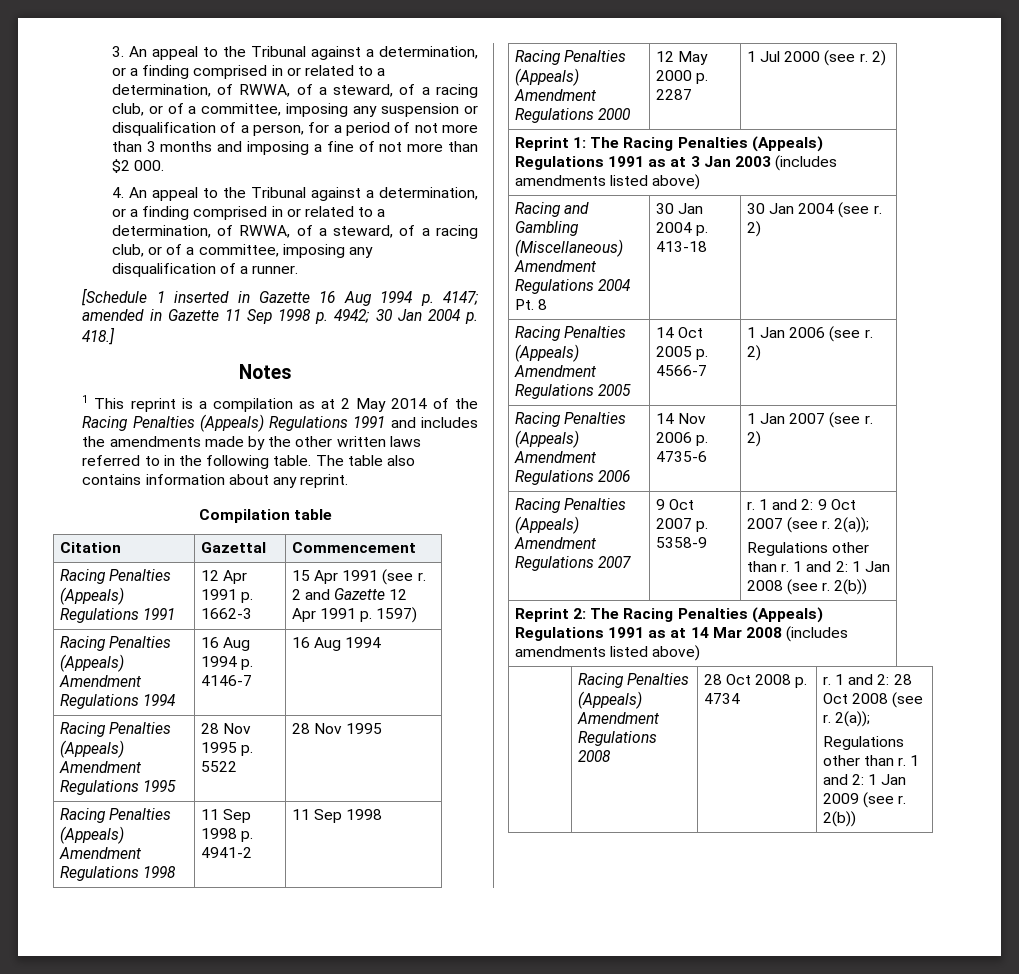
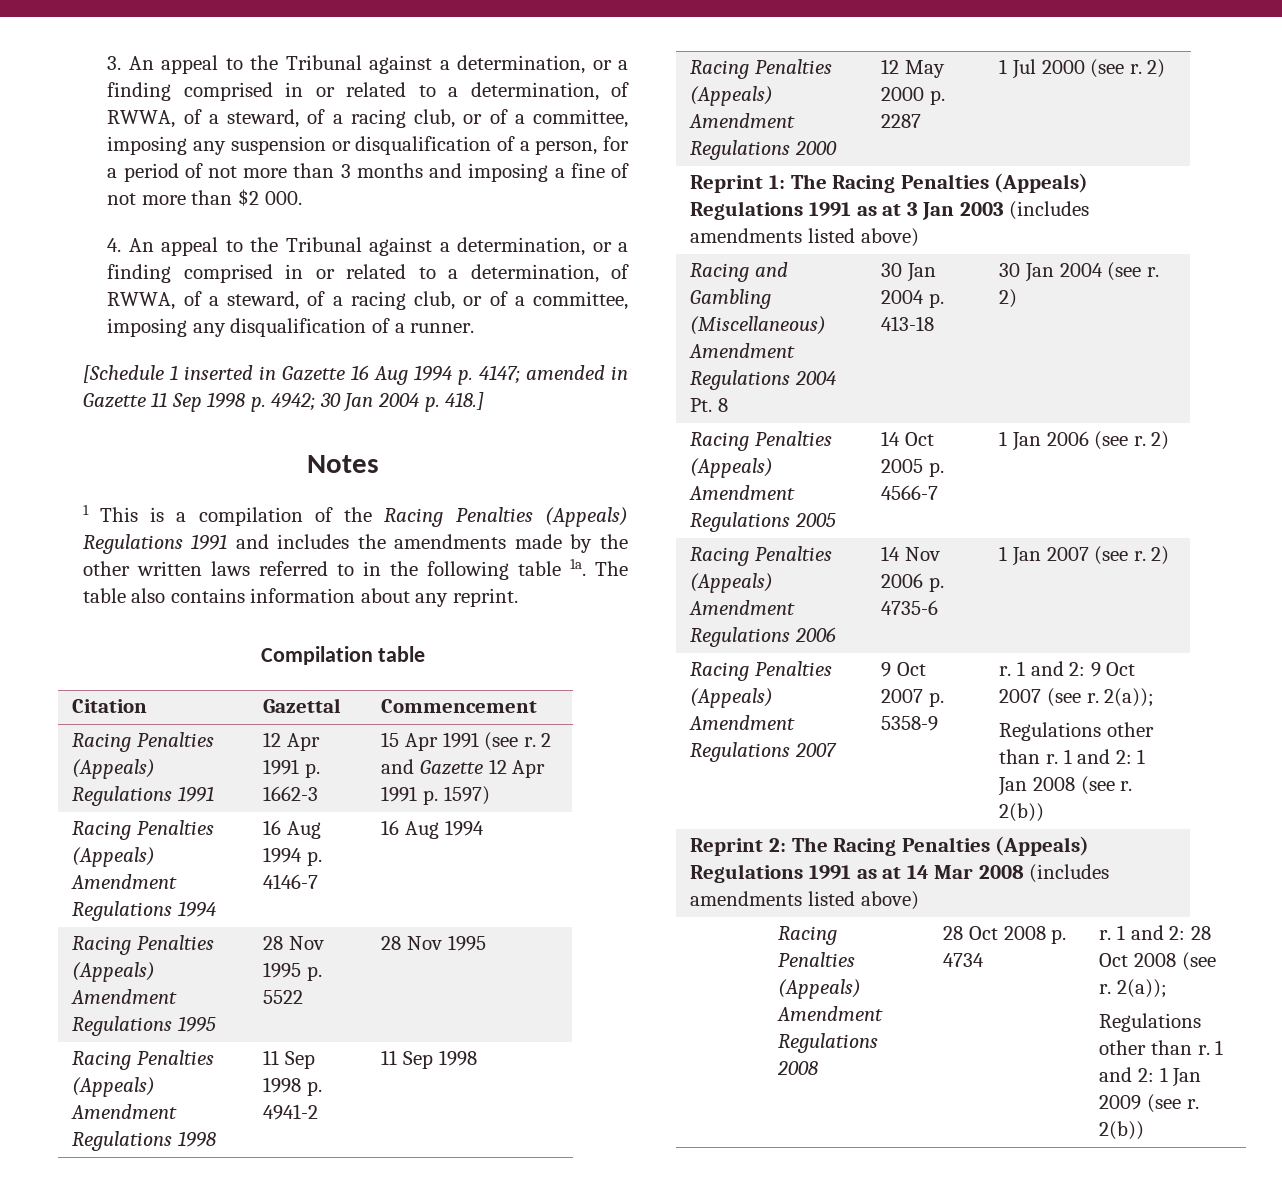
[130,398,176,412] reprint -> (138, 514) none
[298,398,427,412] as at 2 May 2014 -> (303, 516) none
[273,455,312,466] table. -> [517,559,586,576] table 1a.

